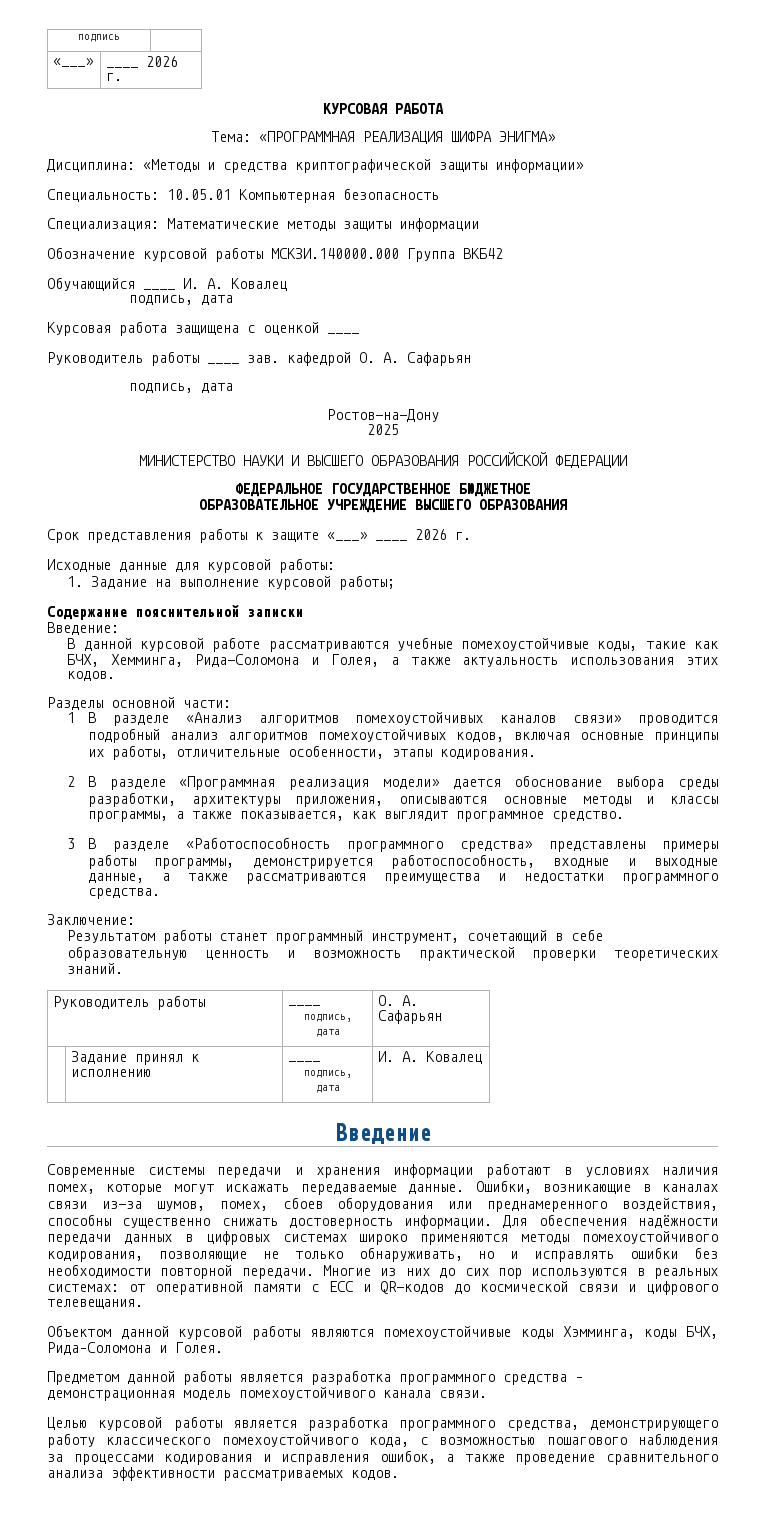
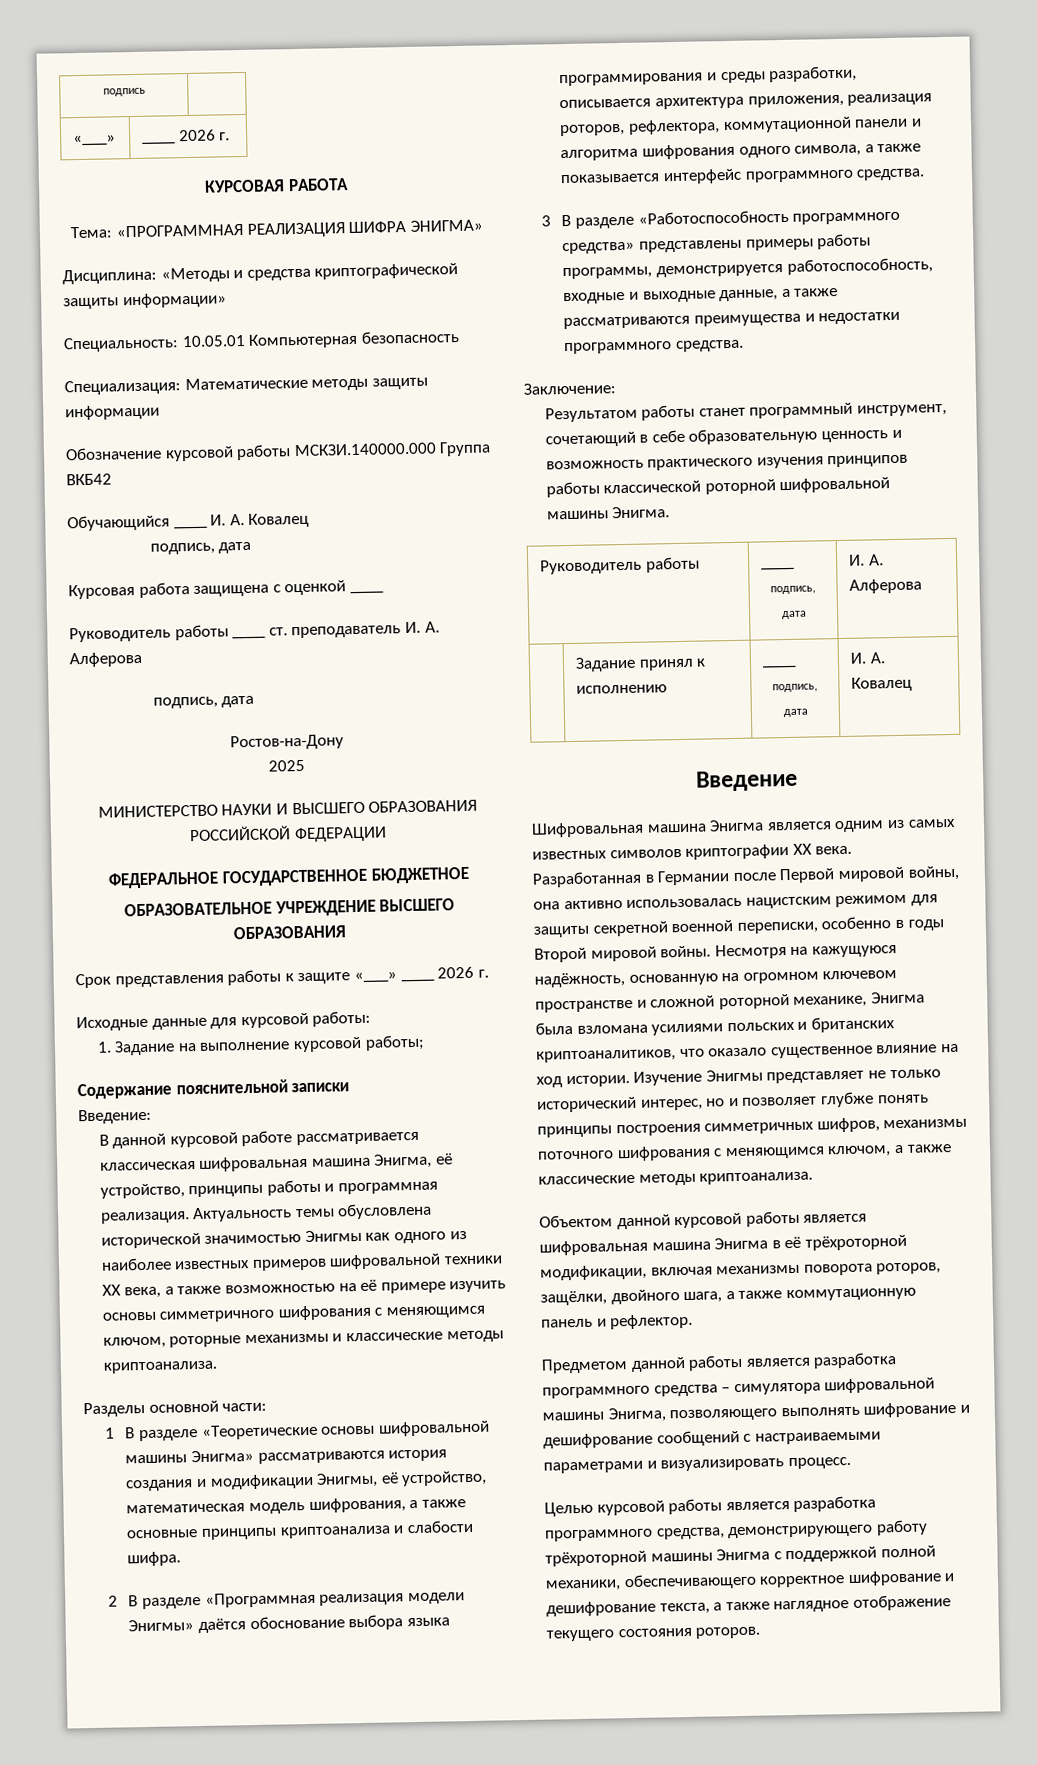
[247,352,471,366] зав. кафедрой О. А. Сафарьян -> [268,621,440,639] [69,651,142,668] ст. преподаватель И. А. Алферова
[268,637,719,652] [67,654,719,667] [67,671,116,681] рассматриваются учебные помехоустойчивые коды, такие как БЧХ, Хемминга, Рида-Соломона и Голея, а также актуальность использования этих кодов. -> [296,1131,420,1146] [99,1153,454,1172] [99,1179,439,1199] [100,1202,433,1224] [100,1229,467,1249] [100,1253,504,1271] [101,1279,507,1299] [101,1304,487,1323] [102,1330,504,1349] [102,1360,217,1374] рассматривается классическая шифровальная машина Энигма, её устройство, принципы работы и программная реализация. Актуальность темы обусловлена исторической значимостью Энигмы как одного из наиболее известных примеров шифровальной техники XX века, а также возможностью на её примере изучить основы симметричного шифрования с меняющимся ключом, роторные механизмы и классические методы криптоанализа.
[185,712,718,726] [87,728,718,743] [87,745,536,760] «Анализ алгоритмов помехоустойчивых каналов связи» проводится подробный анализ алгоритмов помехоустойчивых кодов, включая основные принципы их работы, отличительные особенности, этапы кодирования. -> [200,1420,490,1440] [125,1449,448,1464] [125,1470,488,1492] [126,1497,466,1515] [126,1519,474,1540] [127,1551,182,1567] «Теоретические основы шифровальной машины Энигма» рассматриваются история создания и модификации Энигмы, её устройство, математическая модель шифрования, а также основные принципы криптоанализа и слабости шифра.
[382,775,718,790] [87,792,719,807] [87,811,624,822] модели» дается обоснование выбора среды разработки, архитектуры приложения, описываются основные методы и классы программы, а также показывается, как выглядит программное средство. -> [407,1592,465,1605] [128,1614,450,1634] [559,65,858,87] [559,93,933,110] [559,116,922,137] [560,143,922,162] [560,168,926,185] модели Энигмы» даётся обоснование выбора языка программирования и среды разработки, описывается архитектура приложения, реализация роторов, рефлектора, коммутационной панели и алгоритма шифрования одного символа, а также показывается интерфейс программного средства.
[418,947,718,961] [67,963,124,974] практической проверки теоретических знаний. -> [647,454,909,471] [545,477,891,498] [546,506,671,520] практического изучения принципов работы классической роторной шифровальной машины Энигма.
[378,995,419,1006] [378,1010,443,1024] О. А. Сафарьян -> [848,554,884,566] [849,578,923,594] И. А. Алферова
[47,1163,718,1178] [47,1180,719,1195] [47,1197,718,1212] [47,1214,718,1229] [47,1231,718,1245] [47,1247,719,1262] [47,1264,719,1279] [47,1281,718,1295] [47,1299,143,1309] [47,1325,718,1340] [47,1342,223,1355] Современные системы передачи и хранения информации работают в условиях наличия помех, которые могут искажать передаваемые данные. Ошибки, возникающие в каналах связи из-за шумов, помех, сбоев оборудования или преднамеренного воздействия, способны существенно снижать достоверность информации. Для обеспечения надёжности передачи данных в цифровых системах широко применяются методы помехоустойчивого кодирования, позволяющие не только обнаруживать, но и исправлять ошибки без необходимости повторной передачи. Многие из них до сих пор используются в реальных системах: от оперативной памяти с ECC и QR-кодов до космической связи и цифрового телевещания. // Объектом данной курсовой работы являются помехоустойчивые коды Хэмминга, коды БЧХ, Рида–Соломона и Голея. -> [531,818,956,838] [532,843,853,860] [532,865,960,888] [533,894,938,910] [533,916,944,938] [534,944,897,963] [534,970,898,988] [535,991,925,1013] [535,1016,895,1036] [536,1043,959,1063] [536,1069,941,1088] [537,1091,929,1113] [537,1117,968,1138] [537,1144,952,1162] [538,1171,814,1186] [539,1210,868,1230] [539,1234,907,1256] [540,1262,942,1281] [540,1287,916,1306] [541,1313,694,1330] Шифровальная машина Энигма является одним из самых известных символов криптографии XX века. Разработанная в Германии после Первой мировой войны, она активно использовалась нацистским режимом для защиты секретной военной переписки, особенно в годы Второй мировой войны. Несмотря на кажущуюся надёжность, основанную на огромном ключевом пространстве и сложной роторной механике, Энигма была взломана усилиями польских и британских криптоаналитиков, что оказало существенное влияние на ход истории. Изучение Энигмы представляет не только исторический интерес, но и позволяет глубже понять принципы построения симметричных шифров, механизмы поточного шифрования с меняющимся ключом, а также классические методы криптоанализа. // Объектом данной курсовой работы является шифровальная машина Энигма в её трёхроторной модификации, включая механизмы поворота роторов, защёлки, двойного шага, а также коммутационную панель и рефлектор.
[47,1387,487,1401] демонстрационная модель помехоустойчивого канала связи. -> [733,1377,936,1396] [542,1401,970,1423] [543,1430,881,1449] [543,1456,851,1474] симулятора шифровальной машины Энигма, позволяющего выполнять шифрование и дешифрование сообщений с настраиваемыми параметрами и визуализировать процесс.
[106,1433,718,1447] [47,1450,718,1465] [47,1467,399,1481] классического помехоустойчивого кода, с возможностью пошагового наблюдения за процессами кодирования и исправления ошибок, а также проведение сравнительного анализа эффективности рассматриваемых кодов. -> [545,1545,936,1567] [545,1570,955,1592] [546,1594,951,1617] [546,1626,762,1642] трёхроторной машины Энигма с поддержкой полной механики, обеспечивающего корректное шифрование и дешифрование текста, а также наглядное отображение текущего состояния роторов.

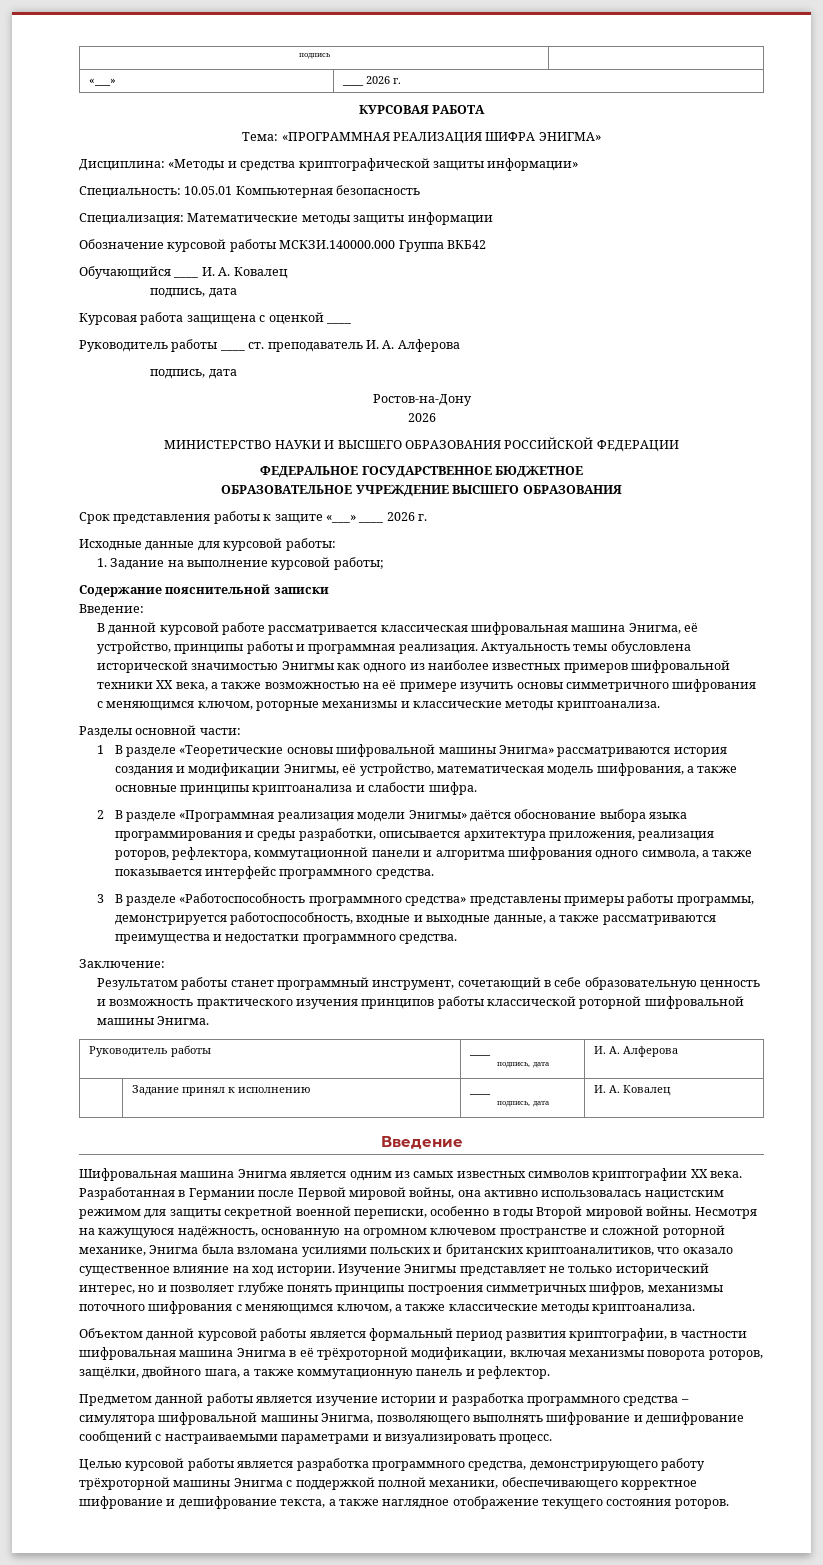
[268,759,305,772] 2025 -> [407,413,436,422] 2026
(868, 1218) none -> [368,1328,747,1341] формальный период развития криптографии, в частности
(810, 1362) none -> [315,1396,449,1406] изучение истории и

